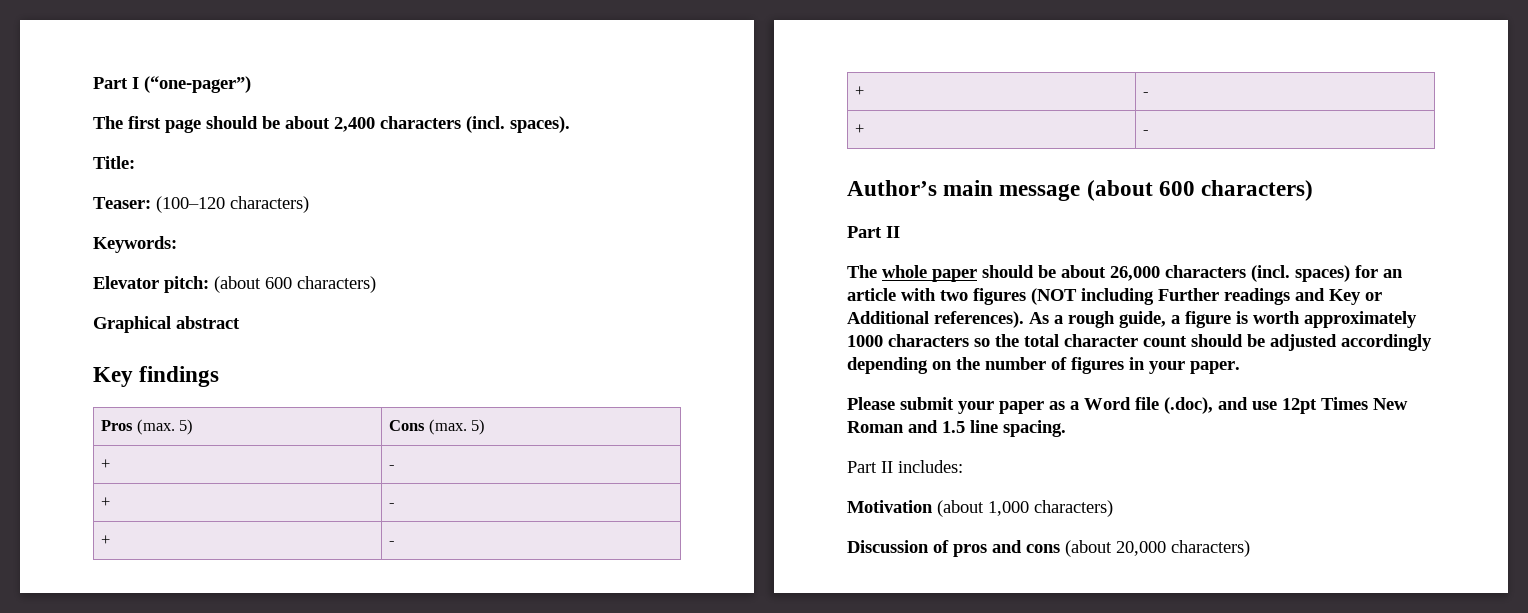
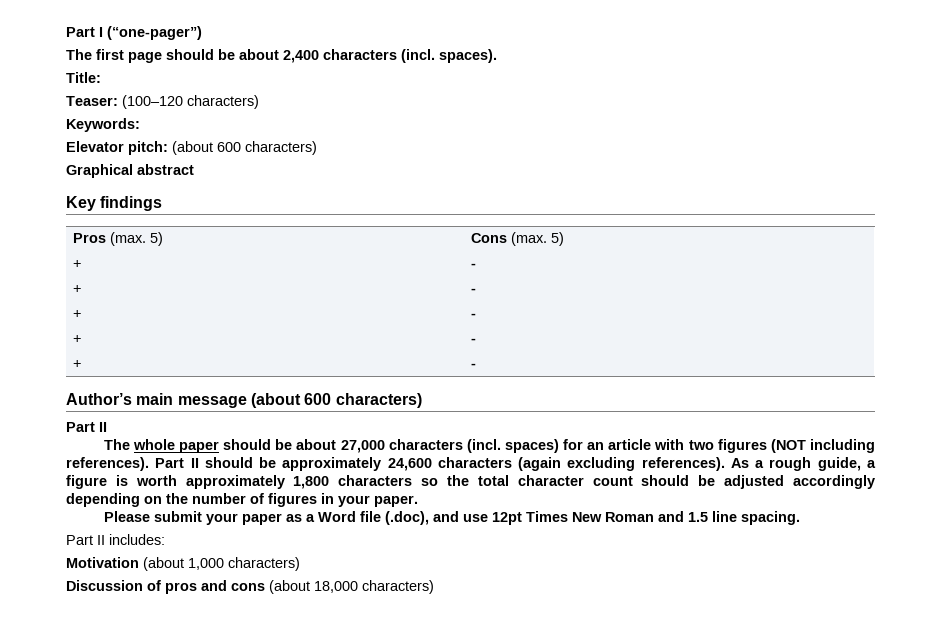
[1110,266,1160,281] 26,000 -> [340,440,385,453] 27,000
[1158,288,1382,305] [847,311,929,324] Further readings and Key or Additional -> [66,457,636,471] references). Part II should be approximately 24,600 characters (again excluding
[847,335,883,347] 1000 -> [293,476,330,489] 1,800
[1116,541,1166,556] 20,000 -> [314,581,358,593] 18,000

